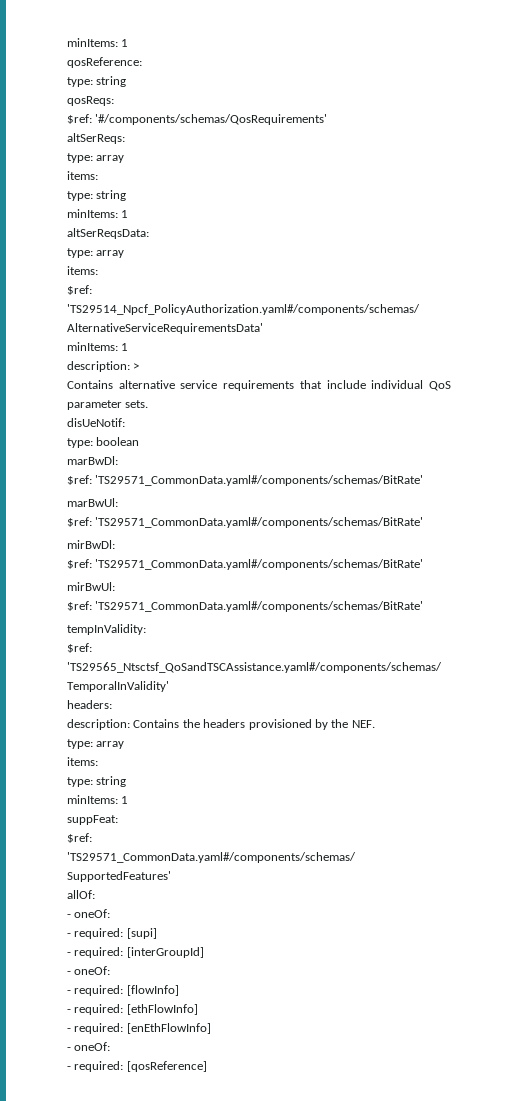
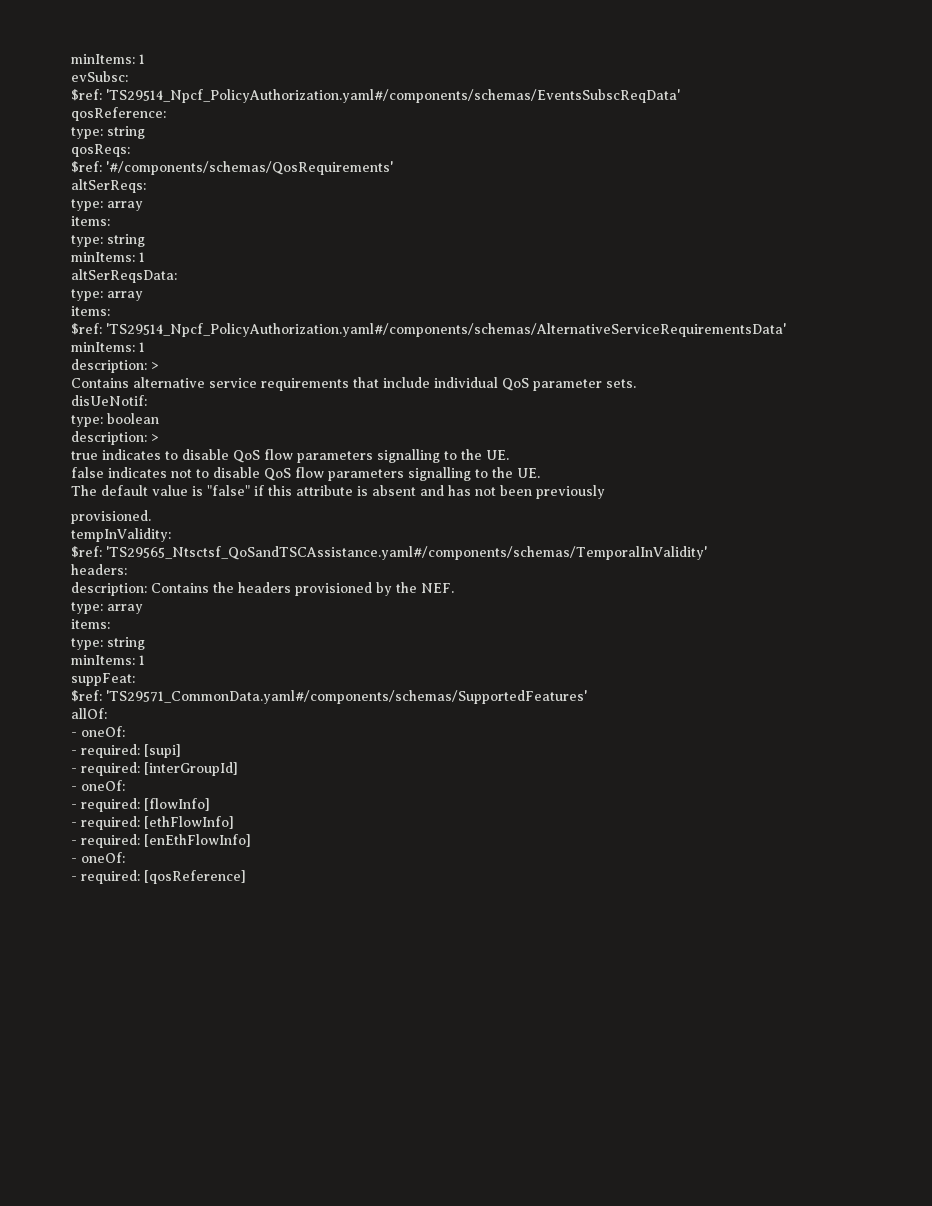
[67,38,129,47] minItems: 1 -> [71,54,145,64] [71,71,128,82] [71,89,680,103] minItems: 1 // evSubsc: // $ref: 'TS29514_Npcf_PolicyAuthorization.yaml#/components/schemas/EventsSubscReqData'
[67,456,118,465] [67,475,424,486] [67,498,118,507] [67,517,424,528] [67,540,115,549] [67,559,424,570] [67,582,115,591] [67,601,424,612] marBwDl: // $ref: 'TS29571_CommonData.yaml#/components/schemas/BitRate' // marBwUl: // $ref: 'TS29571_CommonData.yaml#/components/schemas/BitRate' // mirBwDl: // $ref: 'TS29571_CommonData.yaml#/components/schemas/BitRate' // mirBwUl: // $ref: 'TS29571_CommonData.yaml#/components/schemas/BitRate' -> [71,431,159,445] [71,449,509,463] [71,467,540,481] [71,485,605,499] [71,510,151,524] description: > // true indicates to disable QoS flow parameters signalling to the UE. // false indicates not to disable QoS flow parameters signalling to the UE. // The default value is "false" if this attribute is absent and has not been previously // provisioned.

